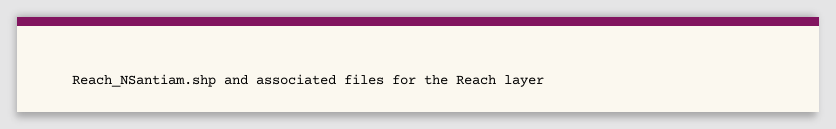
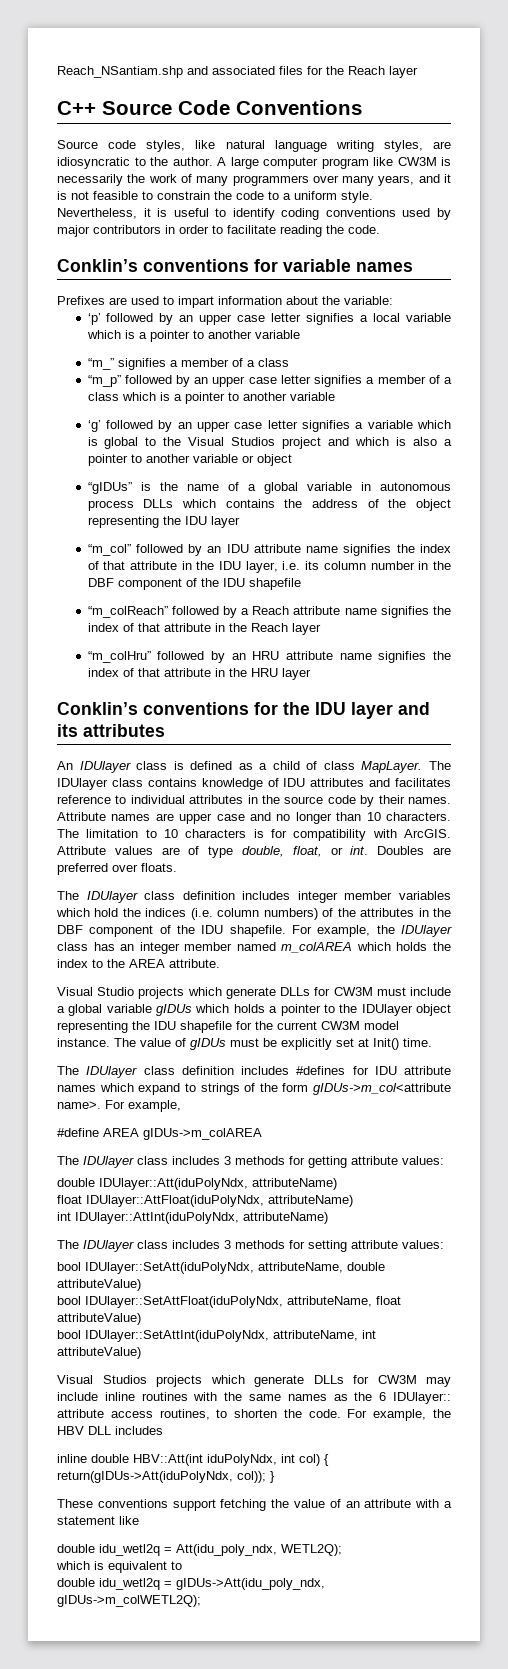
(544, 81) none -> [57,100,362,115] [57,140,451,152] [57,157,451,169] [57,174,452,186] [57,191,373,203] [57,208,451,220] [57,225,380,237] [57,259,413,272] [57,296,393,308] [87,313,451,325] [86,330,300,342] [87,358,289,370] [87,375,452,387] [87,392,335,404] [87,420,452,432] [87,437,453,449] [87,454,292,466] [87,482,452,494] [87,499,451,511] [87,516,240,528] [87,544,451,556] [87,561,452,573] [87,578,301,590] [87,606,451,618] [87,623,321,635] [87,651,451,663] [87,668,311,680] [57,702,430,719] [57,724,165,737] [57,761,451,773] [57,778,451,790] [57,795,451,807] [57,812,451,824] [57,829,451,841] [57,846,452,858] [57,863,177,875] [57,891,451,903] [56,908,451,920] [57,925,452,937] [57,942,451,954] [57,959,220,968] [57,987,452,999] [57,1004,452,1016] [57,1021,399,1033] [57,1038,432,1050] [57,1066,451,1078] [57,1083,451,1095] [57,1100,181,1112] [57,1128,262,1140] [57,1156,444,1168] [57,1178,337,1190] [57,1195,353,1207] [57,1212,328,1224] [57,1240,444,1252] [57,1262,385,1274] [57,1279,141,1291] [57,1296,401,1308] [57,1313,141,1325] [57,1330,376,1342] [57,1347,141,1359] [57,1375,451,1387] [57,1392,452,1404] [57,1409,451,1421] [57,1426,163,1435] [57,1454,329,1466] [57,1471,275,1483] [57,1499,453,1511] [57,1516,139,1525] [57,1544,342,1556] [56,1561,182,1573] [57,1578,325,1590] [57,1595,201,1607] // C++ Source Code Conventions // Source code styles, like natural language writing styles, are idiosyncratic to the author. A large computer program like CW3M is necessarily the work of many programmers over many years, and it is not feasible to constrain the code to a uniform style. Nevertheless, it is useful to identify coding conventions used by major contributors in order to facilitate reading the code. // Conklin’s conventions for variable names // Prefixes are used to impart information about the variable: // ‘p’ followed by an upper case letter signifies a local variable which is a pointer to another variable // “m_” signifies a member of a class // “m_p” followed by an upper case letter signifies a member of a class which is a pointer to another variable // ‘g’ followed by an upper case letter signifies a variable which is global to the Visual Studios project and which is also a pointer to another variable or object // “gIDUs” is the name of a global variable in autonomous process DLLs which contains the address of the object representing the IDU layer // “m_col” followed by an IDU attribute name signifies the index of that attribute in the IDU layer, i.e. its column number in the DBF component of the IDU shapefile // “m_colReach” followed by a Reach attribute name signifies the index of that attribute in the Reach layer // “m_colHru” followed by an HRU attribute name signifies the index of that attribute in the HRU layer // Conklin’s conventions for the IDU layer and its attributes // An IDUlayer class is defined as a child of class MapLayer. The IDUlayer class contains knowledge of IDU attributes and facilitates reference to individual attributes in the source code by their names. Attribute names are upper case and no longer than 10 characters. The limitation to 10 characters is for compatibility with ArcGIS. Attribute values are of type double, float, or int. Doubles are preferred over floats. // The IDUlayer class definition includes integer member variables which hold the indices (i.e. column numbers) of the attributes in the DBF component of the IDU shapefile. For example, the IDUlayer class has an integer member named m_colAREA which holds the index to the AREA attribute. // Visual Studio projects which generate DLLs for CW3M must include a global variable gIDUs which holds a pointer to the IDUlayer object representing the IDU shapefile for the current CW3M model instance. The value of gIDUs must be explicitly set at Init() time. // The IDUlayer class definition includes #defines for IDU attribute names which expand to strings of the form gIDUs->m_col<attribute name>. For example, // #define AREA gIDUs->m_colAREA // The IDUlayer class includes 3 methods for getting attribute values: // double IDUlayer::Att(iduPolyNdx, attributeName) // float IDUlayer::AttFloat(iduPolyNdx, attributeName) // int IDUlayer::AttInt(iduPolyNdx, attributeName) // The IDUlayer class includes 3 methods for setting attribute values: // bool IDUlayer::SetAtt(iduPolyNdx, attributeName, double attributeValue) // bool IDUlayer::SetAttFloat(iduPolyNdx, attributeName, float attributeValue) // bool IDUlayer::SetAttInt(iduPolyNdx, attributeName, int attributeValue) // Visual Studios projects which generate DLLs for CW3M may include inline routines with the same names as the 6 IDUlayer:: attribute access routines, to shorten the code. For example, the HBV DLL includes // inline double HBV::Att(int iduPolyNdx, int col) { return(gIDUs->Att(iduPolyNdx, col)); } // These conventions support fetching the value of an attribute with a statement like // double idu_wetl2q = Att(idu_poly_ndx, WETL2Q); // which is equivalent to // double idu_wetl2q = gIDUs->Att(idu_poly_ndx, gIDUs->m_colWETL2Q);

